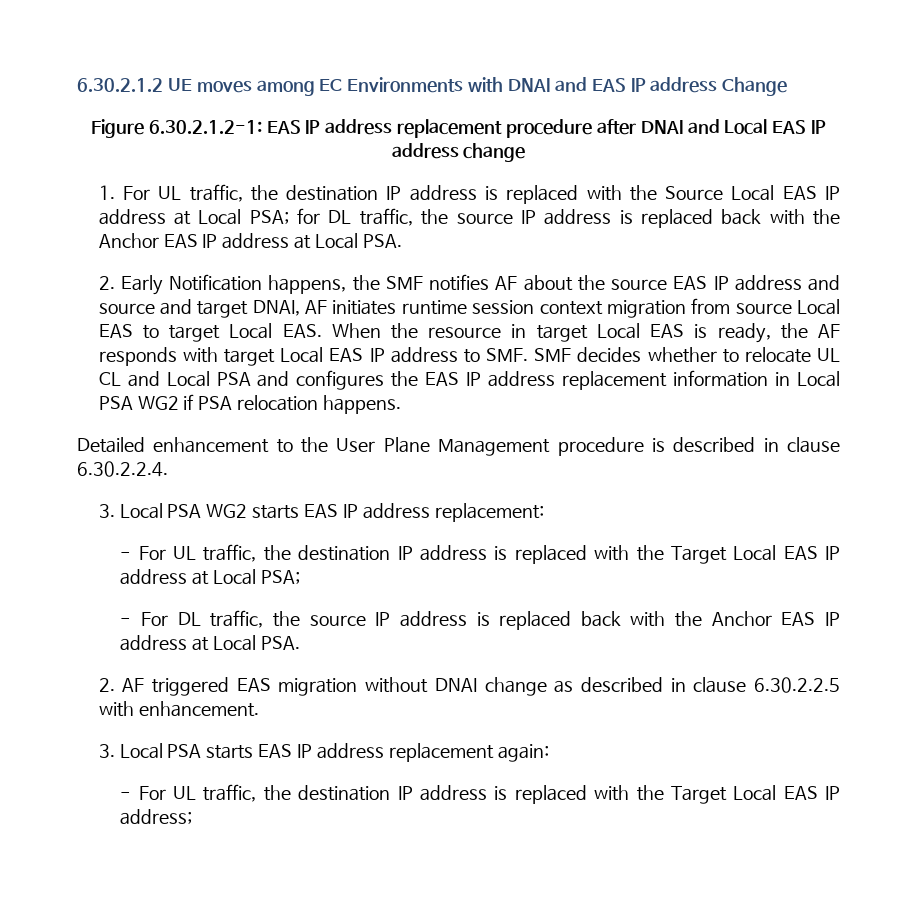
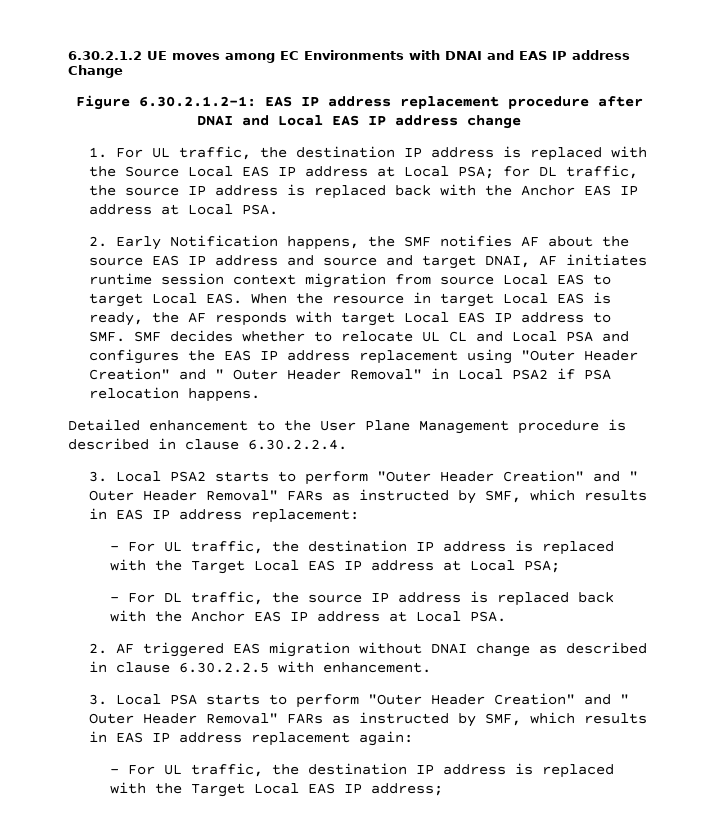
[673,370,840,387] [98,396,179,410] information in Local PSA WG2 -> [466,349,638,364] [88,368,548,380] using "Outer Header Creation" and " Outer Header Removal" in Local PSA2
[167,504,300,519] PSA WG2 starts -> [169,470,638,485] [88,489,647,504] [88,508,107,520] PSA2 starts to perform "Outer Header Creation" and " Outer Header Removal" FARs as instructed by SMF, which results in
(254, 752) none -> [268,693,629,708] [88,712,647,727] [88,731,107,743] to perform "Outer Header Creation" and " Outer Header Removal" FARs as instructed by SMF, which results in

